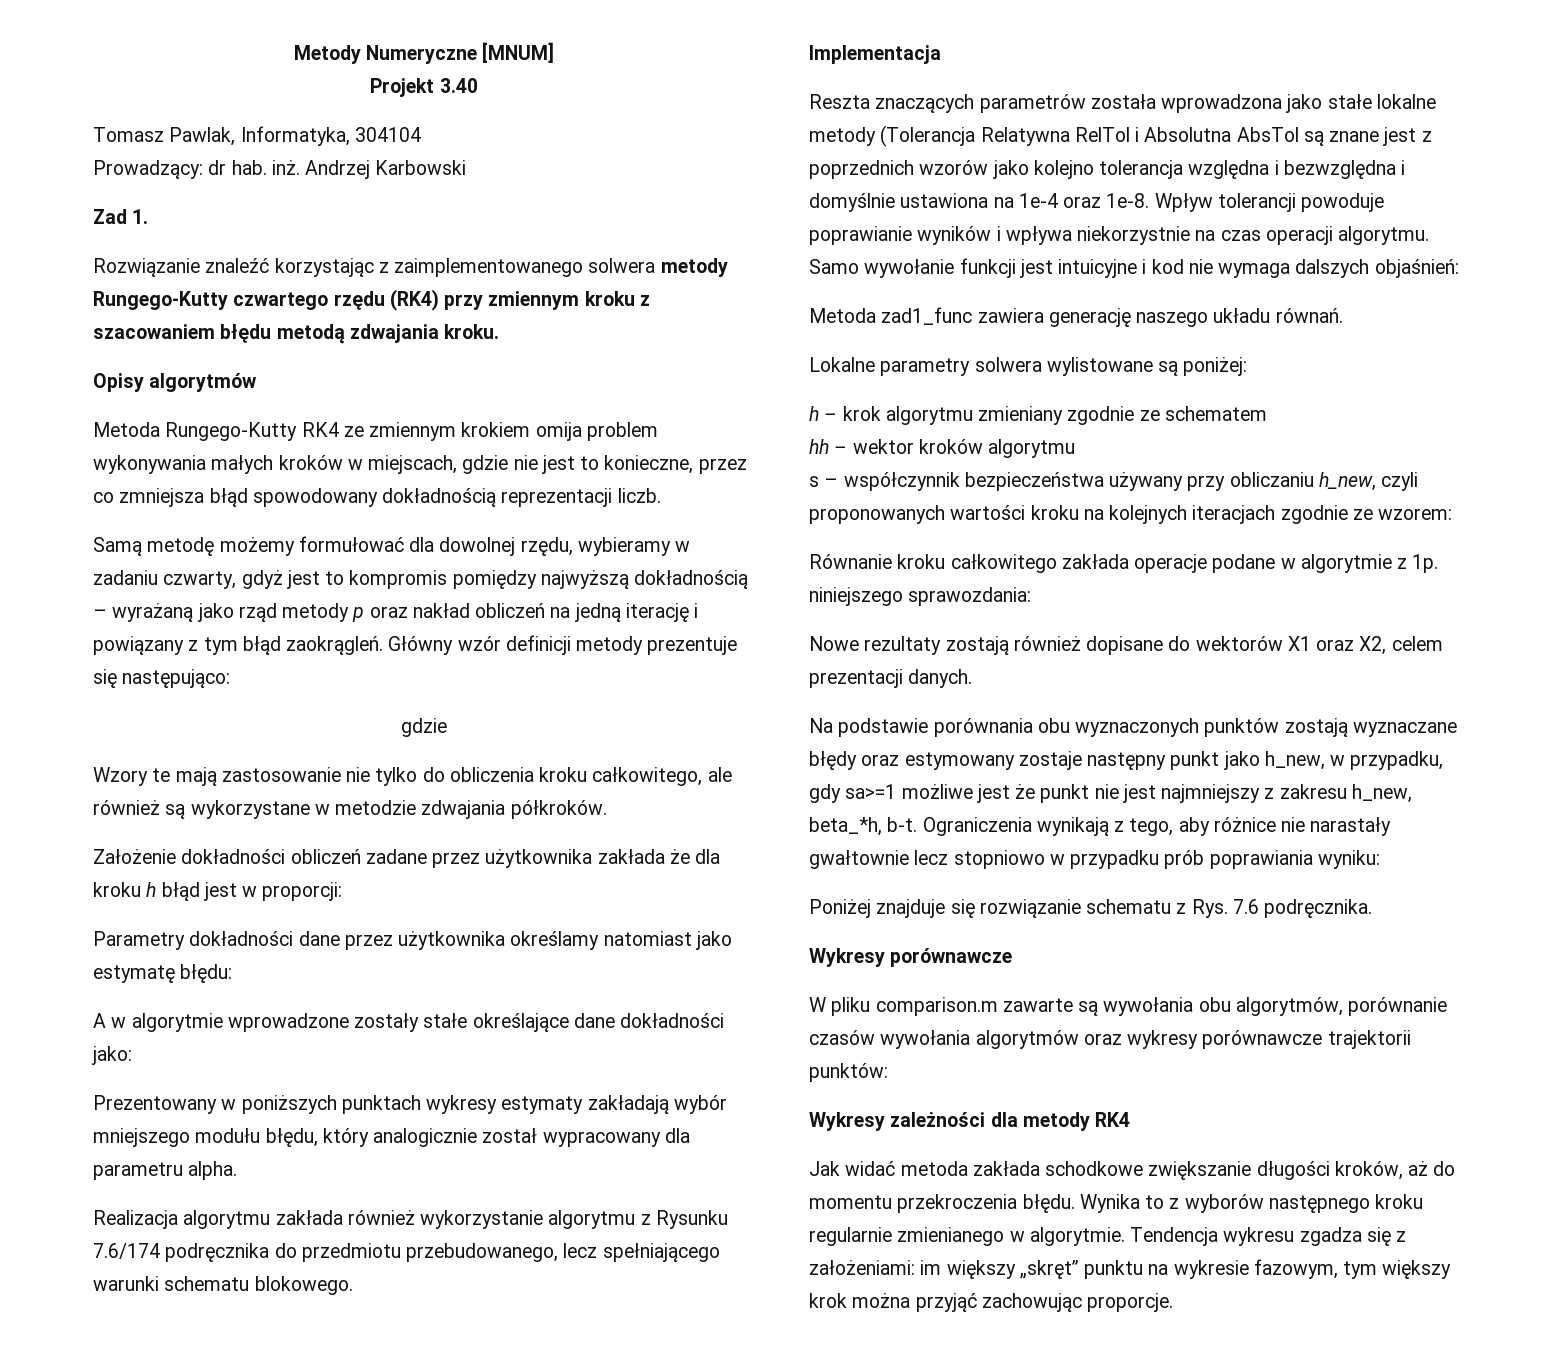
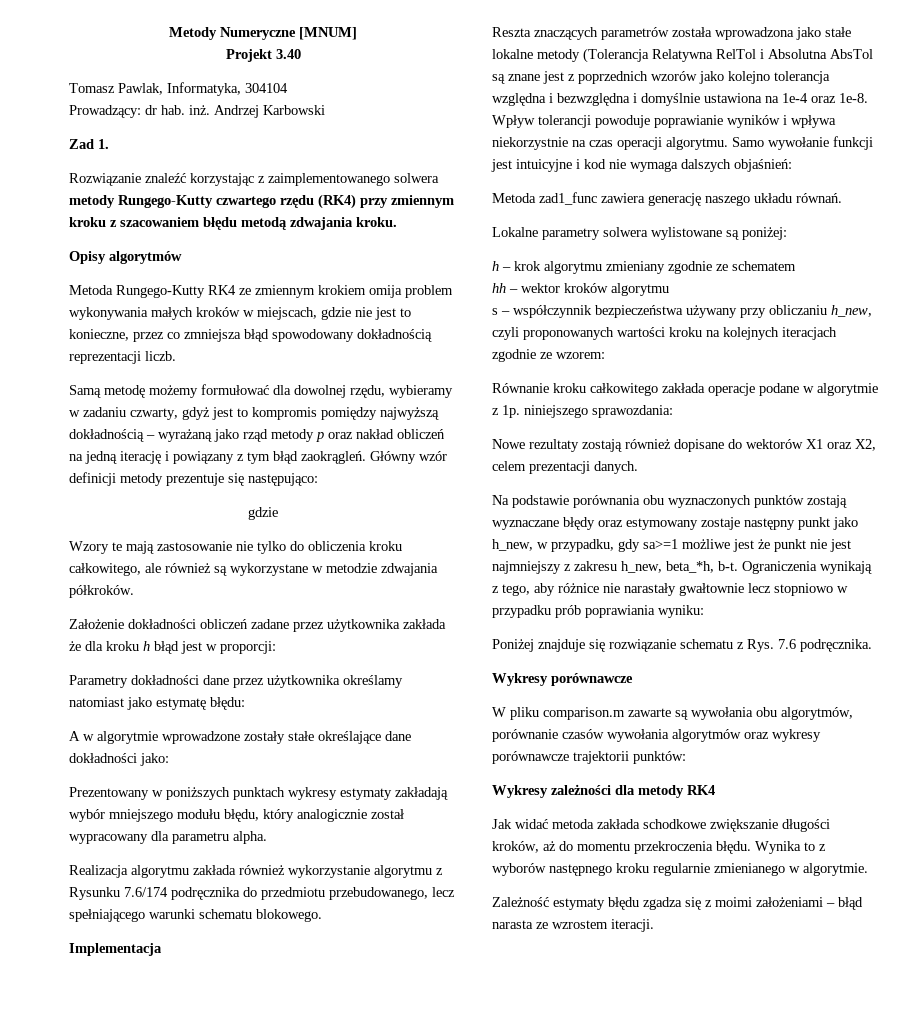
[1130,1227,1407,1246] [809,1259,1452,1279] [809,1293,1174,1312] Tendencja wykresu zgadza się z założeniami: im większy „skręt” punktu na wykresie fazowym, tym większy krok można przyjąć zachowując proporcje. -> [492,897,863,910] [492,919,654,932] // Zależność estymaty błędu zgadza się z moimi założeniami – błąd narasta ze wzrostem iteracji.

